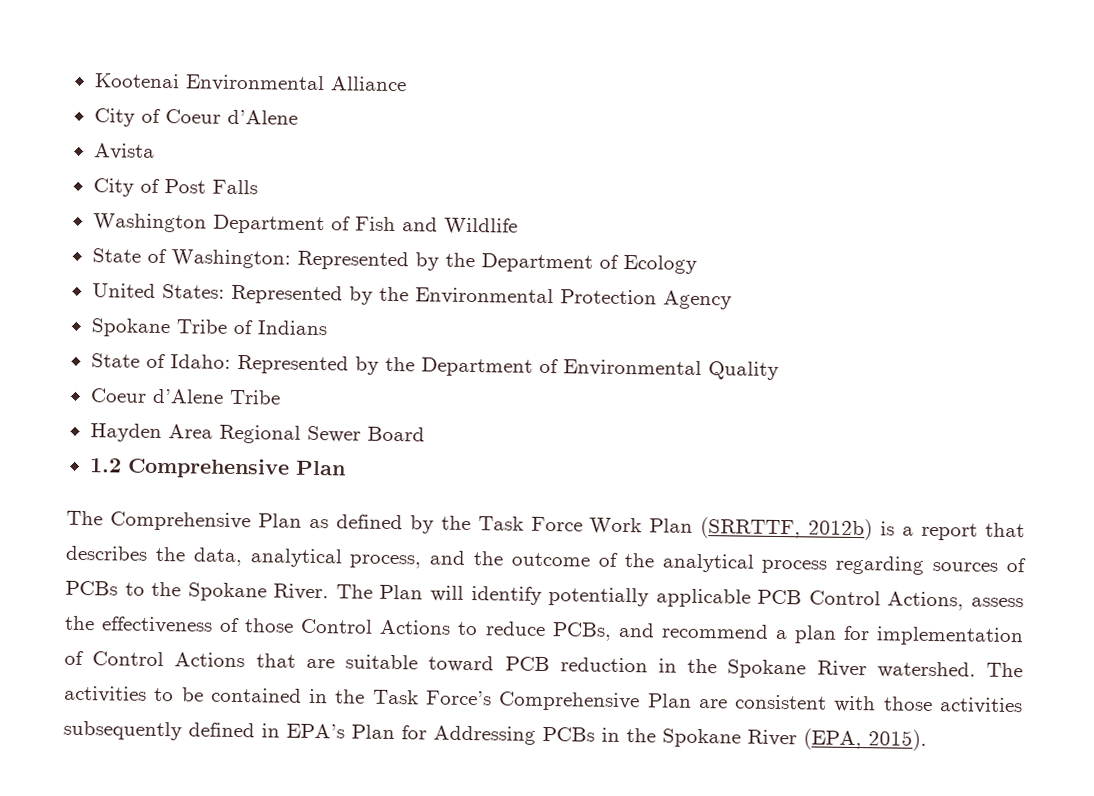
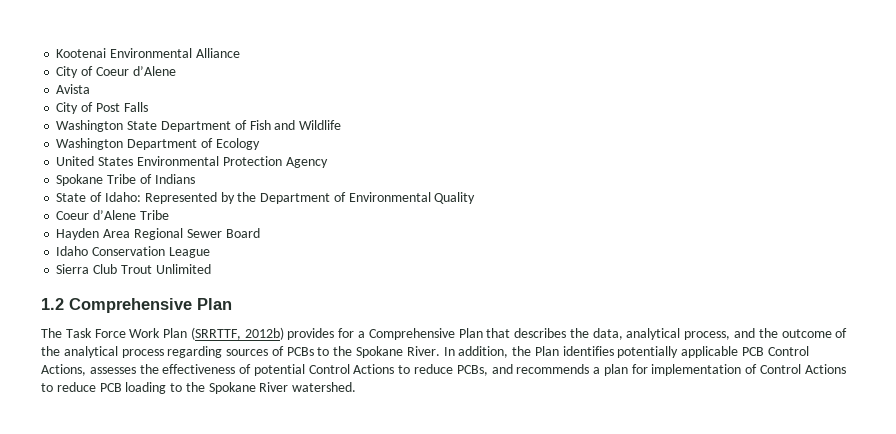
(207, 223) none -> [127,121,158,130] State
[91,248,475,271] State of Washington: Represented by the -> [56,138,124,150] Washington
[161,284,409,305] States: Represented by the -> [98,157,134,166] States
[89,457,346,479] [66,510,471,534] 1.2 Comprehensive Plan // The Comprehensive Plan as defined by the -> [56,246,210,258] [56,264,211,274] [41,298,232,313] [41,328,62,338] Idaho Conservation League // Sierra Club Trout Unlimited // 1.2 Comprehensive Plan // The
[880,521,979,541] is a report -> [287,328,483,340] provides for a Comprehensive Plan
[335,584,542,605] The Plan will identify -> [443,346,614,358] In addition, the Plan identifies
[970,597,1024,608] assess -> [89,367,136,374] assesses
[244,618,295,633] those -> [253,364,305,376] potential
[660,623,769,639] recommend -> [516,364,590,374] recommends
[255,653,1023,679] [64,685,1024,715] [63,720,927,751] that are suitable toward PCB reduction in the Spokane River watershed. The activities to be contained in the Task Force’s Comprehensive Plan are consistent with those activities subsequently defined in EPA’s Plan for Addressing PCBs in the Spokane River (EPA, 2015). -> [41,382,357,394] to reduce PCB loading to the Spokane River watershed.

